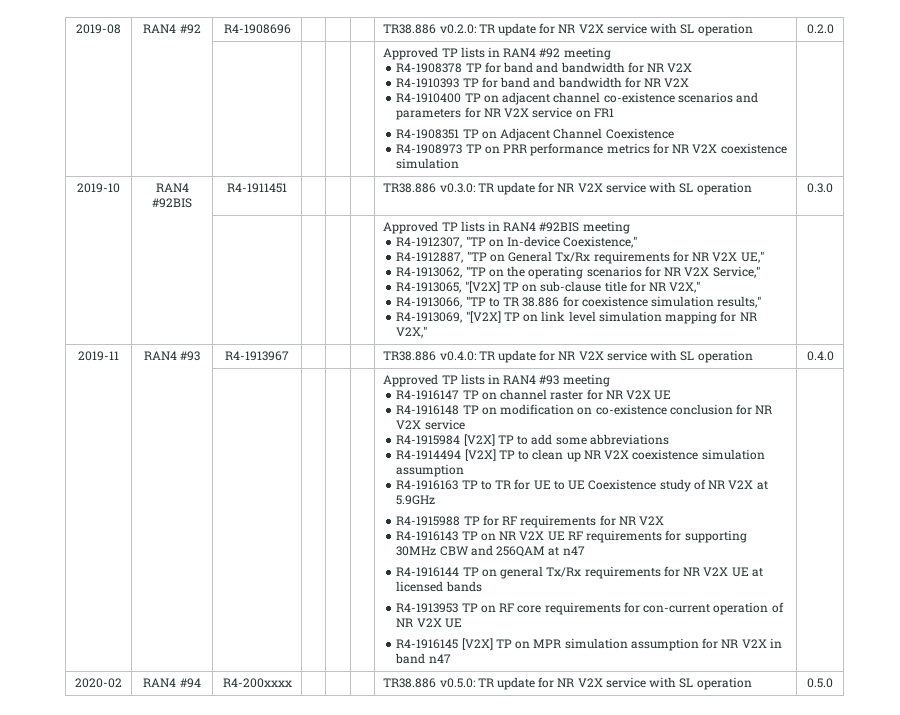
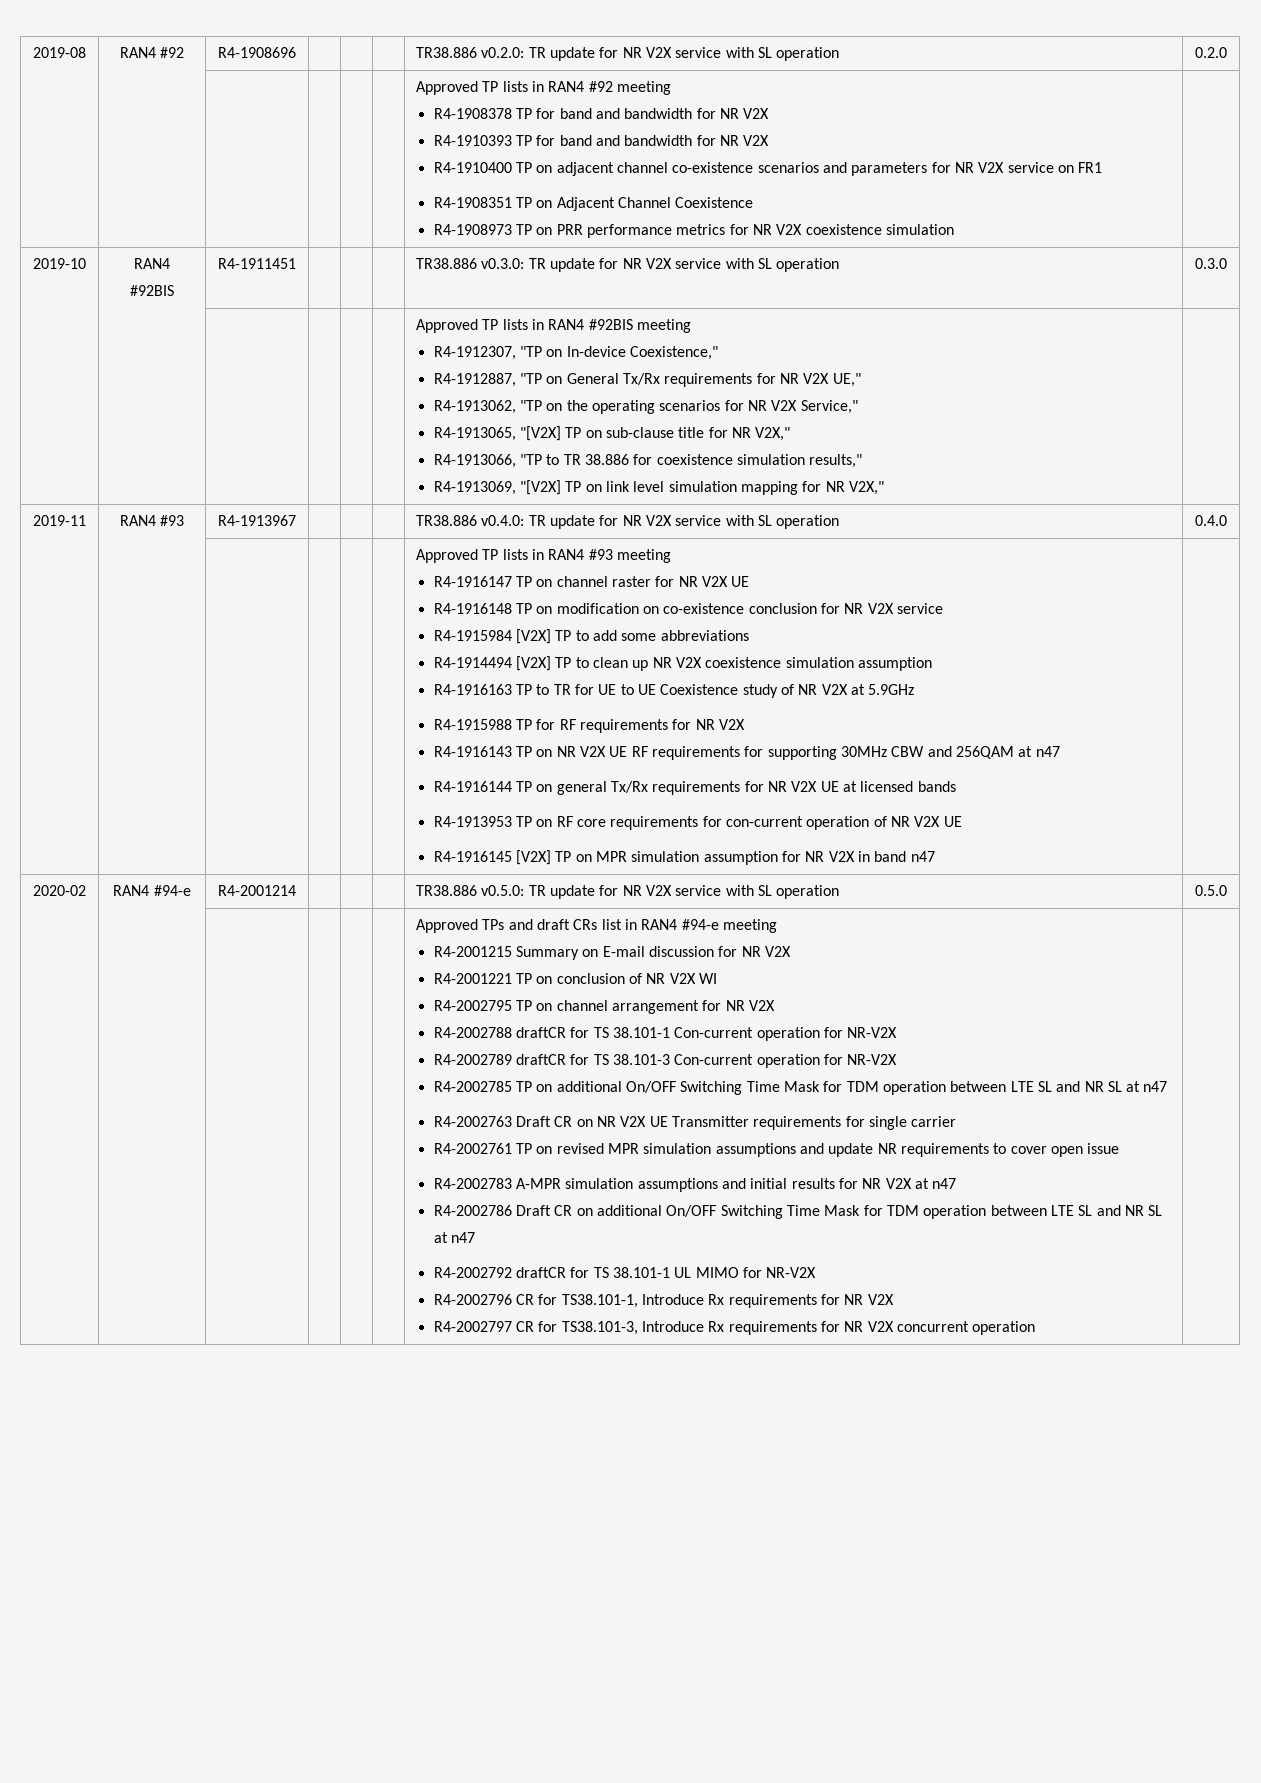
[179,678,201,688] [222,678,292,688] #94 | R4-200xxxx -> [153,885,191,896] [218,885,296,896] #94-e | R4-2001214
(833, 683) none -> [416,919,777,933] [433,946,791,960] [433,973,717,984] [433,1000,775,1014] [433,1027,898,1041] [433,1054,898,1068] [433,1081,1168,1095] [433,1116,957,1130] [433,1143,1120,1157] [433,1178,957,1192] [433,1205,1163,1219] [433,1232,476,1243] [433,1267,817,1278] [433,1294,894,1308] [433,1321,1036,1335] // | | | | | | Approved TPs and draft CRs list in RAN4 #94-e meeting // R4-2001215 Summary on E-mail discussion for NR V2X // R4-2001221 TP on conclusion of NR V2X WI // R4-2002795 TP on channel arrangement for NR V2X // R4-2002788 draftCR for TS 38.101-1 Con-current operation for NR-V2X // R4-2002789 draftCR for TS 38.101-3 Con-current operation for NR-V2X // R4-2002785 TP on additional On/OFF Switching Time Mask for TDM operation between LTE SL and NR SL at n47 // R4-2002763 Draft CR on NR V2X UE Transmitter requirements for single carrier // R4-2002761 TP on revised MPR simulation assumptions and update NR requirements to cover open issue // R4-2002783 A-MPR simulation assumptions and initial results for NR V2X at n47 // R4-2002786 Draft CR on additional On/OFF Switching Time Mask for TDM operation between LTE SL and NR SL at n47 // R4-2002792 draftCR for TS 38.101-1 UL MIMO for NR-V2X // R4-2002796 CR for TS38.101-1, Introduce Rx requirements for NR V2X // R4-2002797 CR for TS38.101-3, Introduce Rx requirements for NR V2X concurrent operation |

